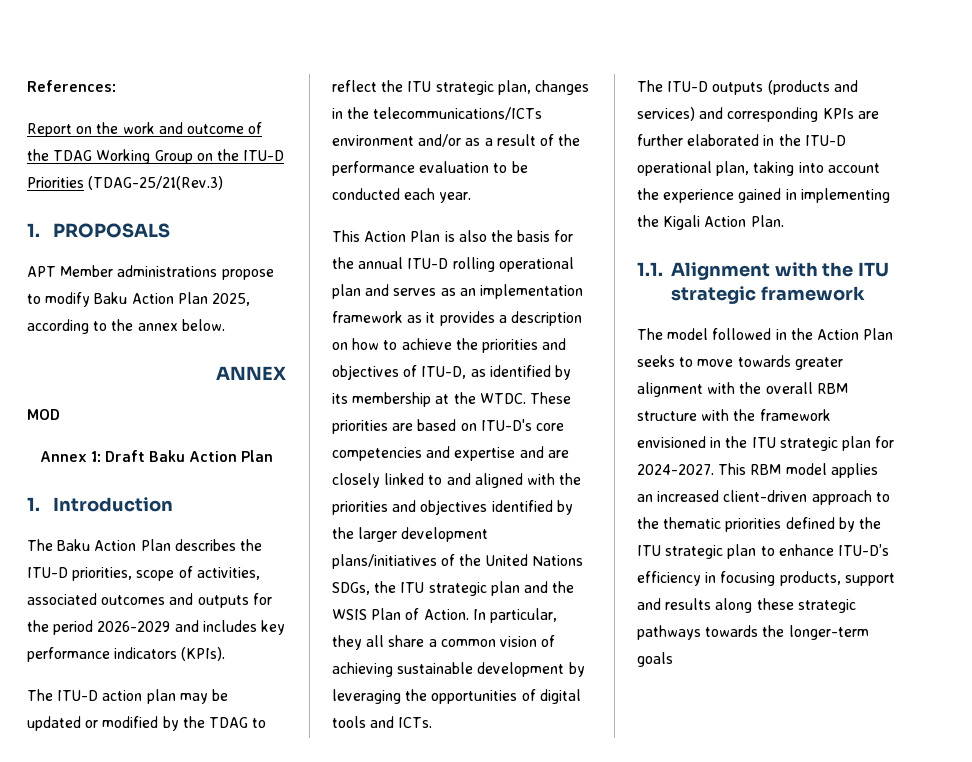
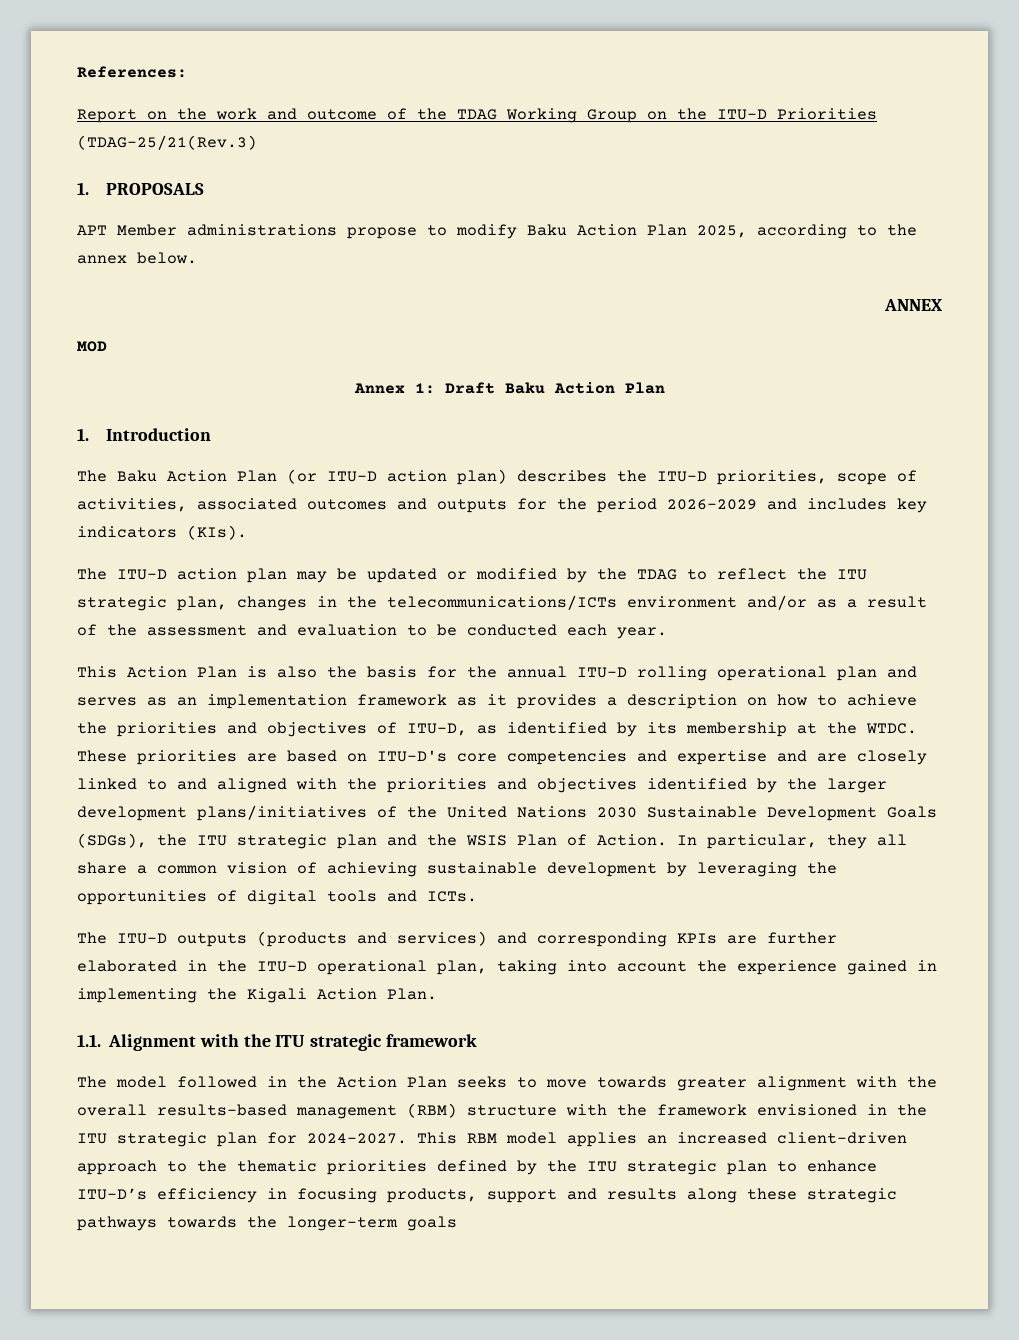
(171, 545) none -> [287,469,507,485] (or ITU-D action plan)
[27,647,226,662] performance indicators (KPIs). -> [77,525,247,540] indicators (KIs).
[332,161,415,176] performance -> [147,624,287,636] assessment and
[332,582,370,595] SDGs, -> [597,806,937,821] [77,833,147,848] 2030 Sustainable Development Goals (SDGs),
[816,383,848,394] RBM -> [157,1103,457,1119] results-based management (RBM)

